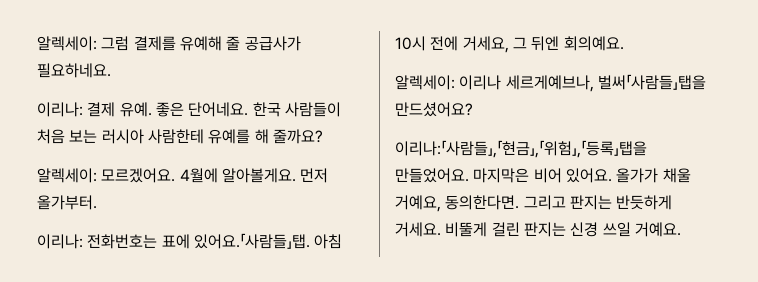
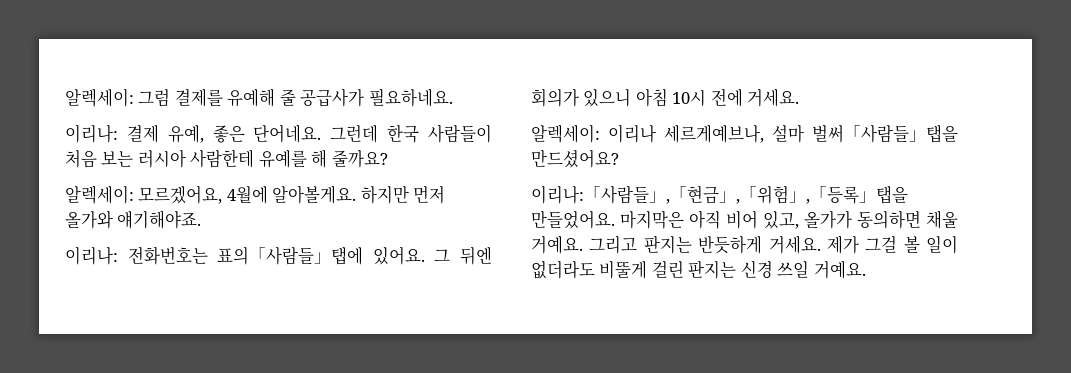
[119,102,152,117] 유예. -> [167,125,204,143] 유예,
(249, 109) none -> [330,124,379,143] 그런데
[101,168,176,183] 모르겠어요. -> [138,185,223,204] 모르겠어요,
[300,168,329,183] [37,195,97,210] [37,233,343,249] [395,36,624,53] 먼저 올가부터. // 이리나: 전화번호는 표에 있어요.「사람들」탭. 아침 10시 전에 거세요, 그 뒤엔 회의예요. -> [360,185,446,204] [65,210,202,229] [65,246,493,265] [531,88,800,107] 하지만 먼저 올가와 얘기해야죠. // 이리나: 전화번호는 표의「사람들」탭에 있어요. 그 뒤엔 회의가 있으니 아침 10시 전에 거세요.
(594, 83) none -> [772,124,804,143] 설마
[533,168,691,183] [395,195,673,212] [395,222,441,237] 비어 있어요. 올가가 채울 거예요, 동의한다면. 그리고 판지는 반듯하게 거세요. -> [689,210,958,229] [531,235,958,254] [531,260,595,279] 아직 비어 있고, 올가가 동의하면 채울 거예요. 그리고 판지는 반듯하게 거세요. 제가 그걸 볼 일이 없더라도

